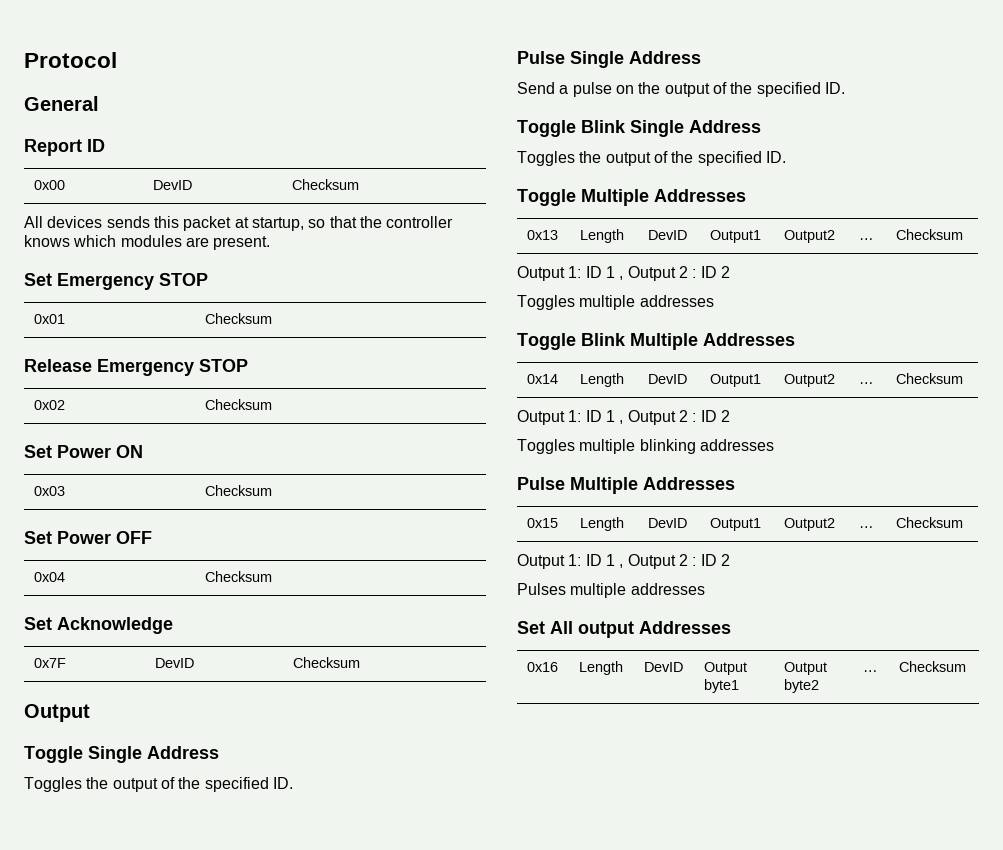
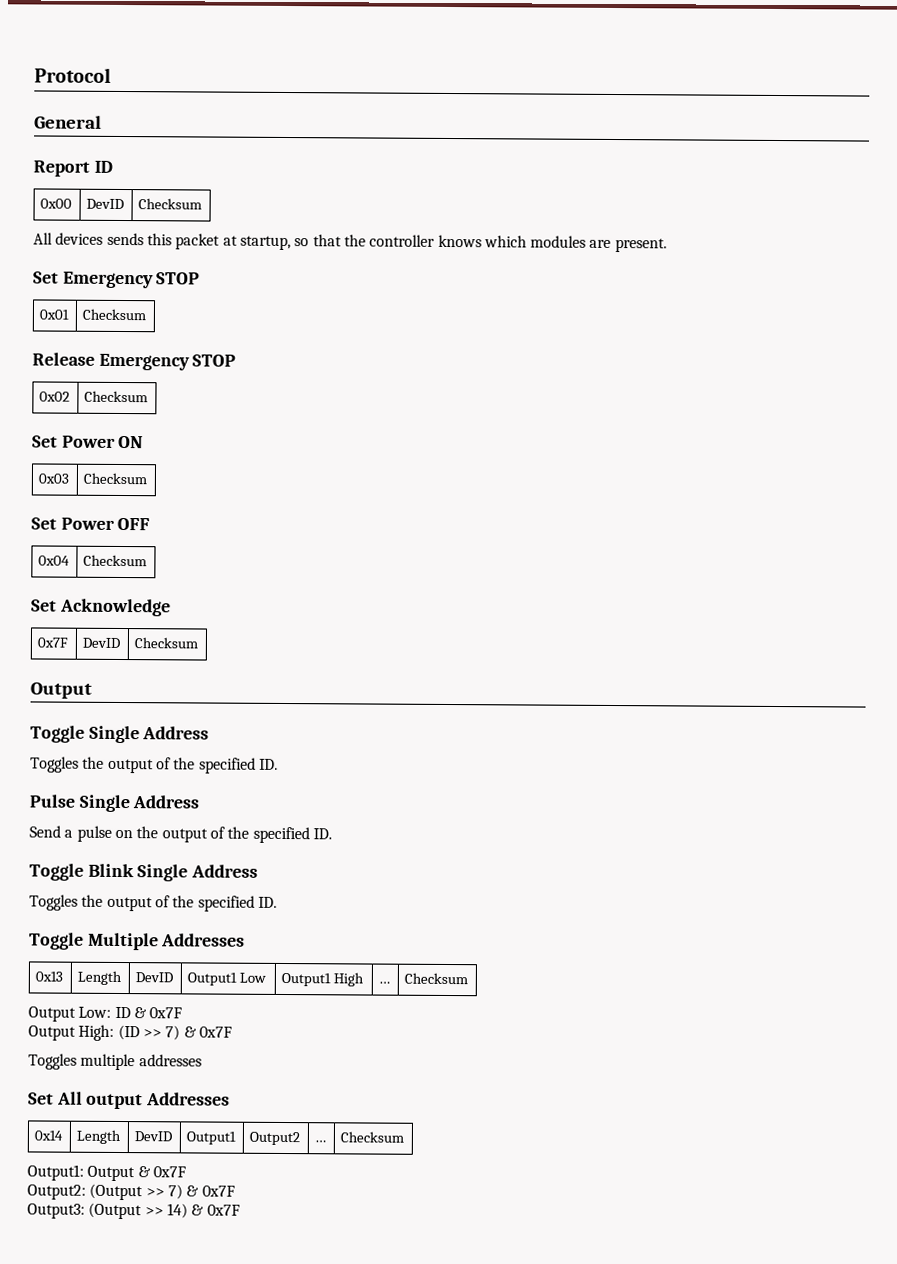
[784,230,836,243] [859,238,875,240] [896,229,964,240] [517,266,730,281] | Output2 | … | Checksum // Output 1: ID 1 , Output 2 : ID 2 -> [238,972,266,983] [281,972,364,987] [378,981,391,984] [404,972,469,985] [28,1006,183,1022] [28,1024,232,1041] Low | Output1 High | … | Checksum // Output Low: ID & 0x7F // Output High: (ID >> 7) & 0x7F
[517,333,698,350] Toggle Blink Multiple -> [28,1091,144,1110] Set All output
[517,410,730,425] [517,439,774,454] [517,477,735,494] [527,518,559,528] [580,517,625,531] [648,518,688,528] [710,518,762,531] [784,518,836,531] [859,526,875,528] [896,517,964,528] [517,554,730,569] [517,583,705,598] [517,621,731,638] [527,662,559,672] [579,661,624,675] [644,662,684,672] [704,662,748,675] [704,679,740,693] [784,662,828,675] [784,679,820,693] [863,670,879,672] [899,661,967,672] Output 1: ID 1 , Output 2 : ID 2 // Toggles multiple blinking addresses // Pulse Multiple Addresses // 0x15 | Length | DevID | Output1 | Output2 | … | Checksum // Output 1: ID 1 , Output 2 : ID 2 // Pulses multiple addresses // Set All output Addresses // 0x16 | Length | DevID | Output byte1 | Output byte2 | … | Checksum -> [27,1164,186,1182] [27,1183,235,1201] [27,1202,240,1220] Output1: Output & 0x7F // Output2: (Output >> 7) & 0x7F // Output3: (Output >> 14) & 0x7F

